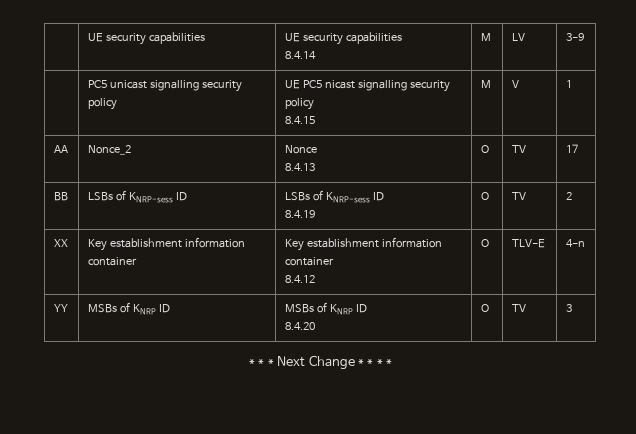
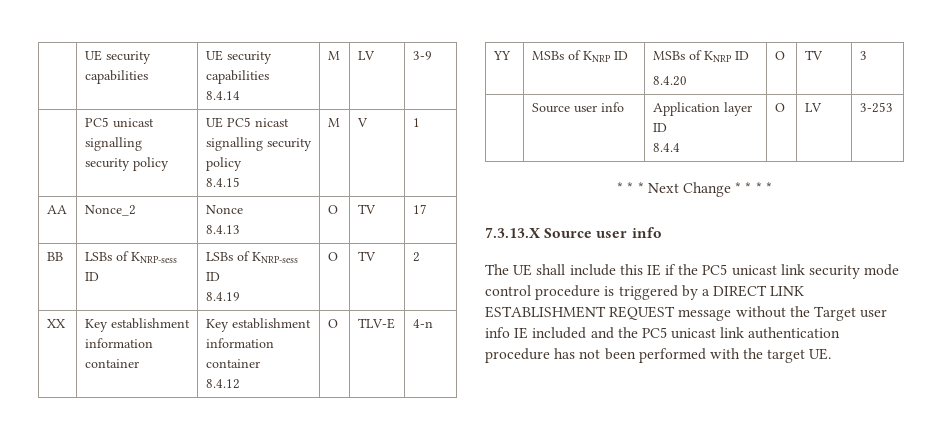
(572, 308) none -> [531,102,624,113] [652,102,752,116] [652,123,667,132] [652,143,680,152] [774,103,785,112] [804,103,822,112] [859,102,893,113] // | Source user info | Application layer ID // 8.4.4 | O | LV | 3-253
(392, 362) none -> [485,227,662,238] [485,264,900,279] [485,285,805,300] [485,306,888,321] [485,327,841,339] [485,348,832,363] // 7.3.13.X Source user info // The UE shall include this IE if the PC5 unicast link security mode control procedure is triggered by a DIRECT LINK ESTABLISHMENT REQUEST message without the Target user info IE included and the PC5 unicast link authentication procedure has not been performed with the target UE.

